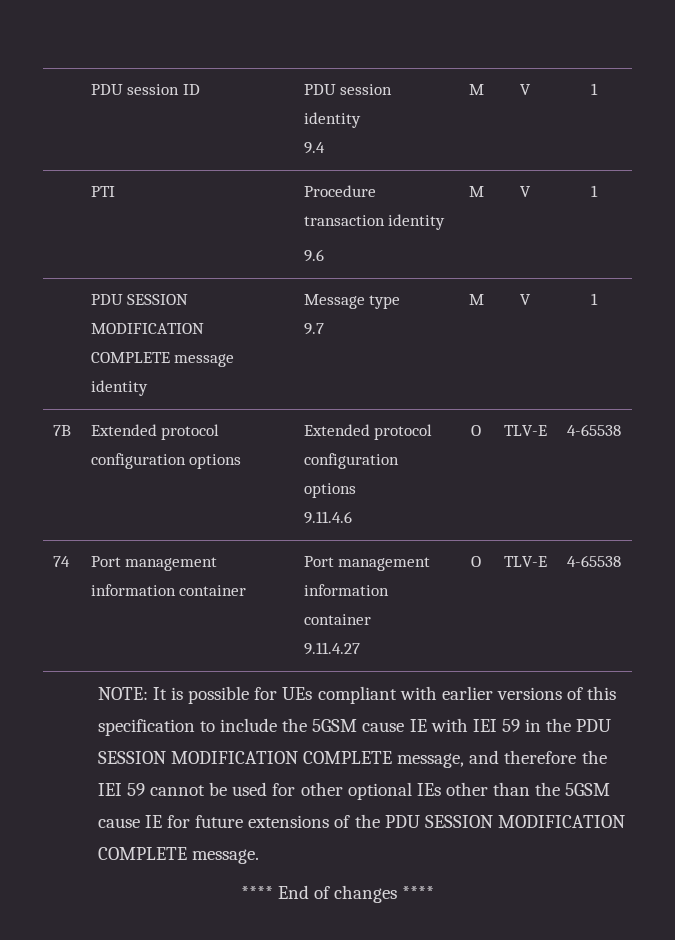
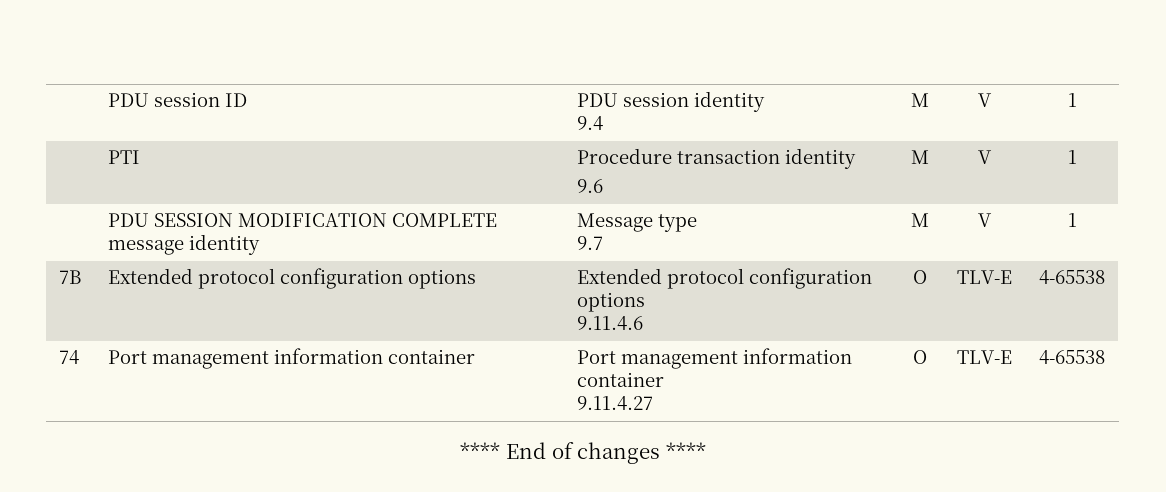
[97,686,617,704] [97,718,612,736] [97,750,607,768] [97,782,611,800] [97,814,625,828] [97,847,259,864] // NOTE: It is possible for UEs compliant with earlier versions of this specification to include the 5GSM cause IE with IEI 59 in the PDU SESSION MODIFICATION COMPLETE message, and therefore the IEI 59 cannot be used for other optional IEs other than the 5GSM cause IE for future extensions of the PDU SESSION MODIFICATION COMPLETE message. -> (1105, 357) none

